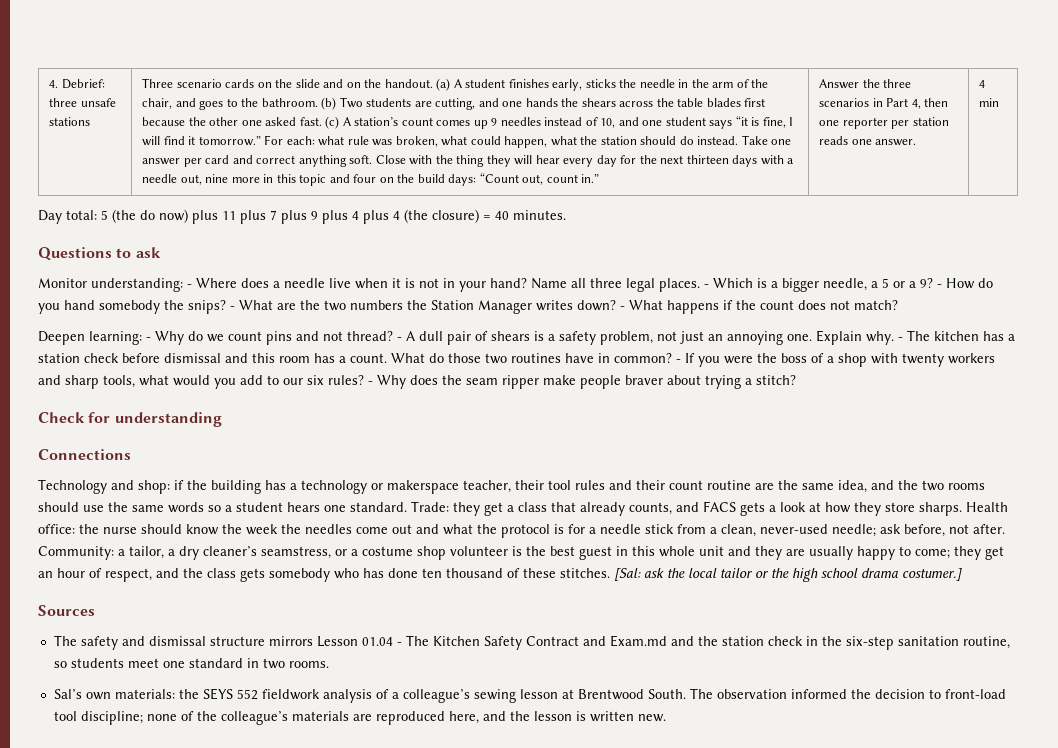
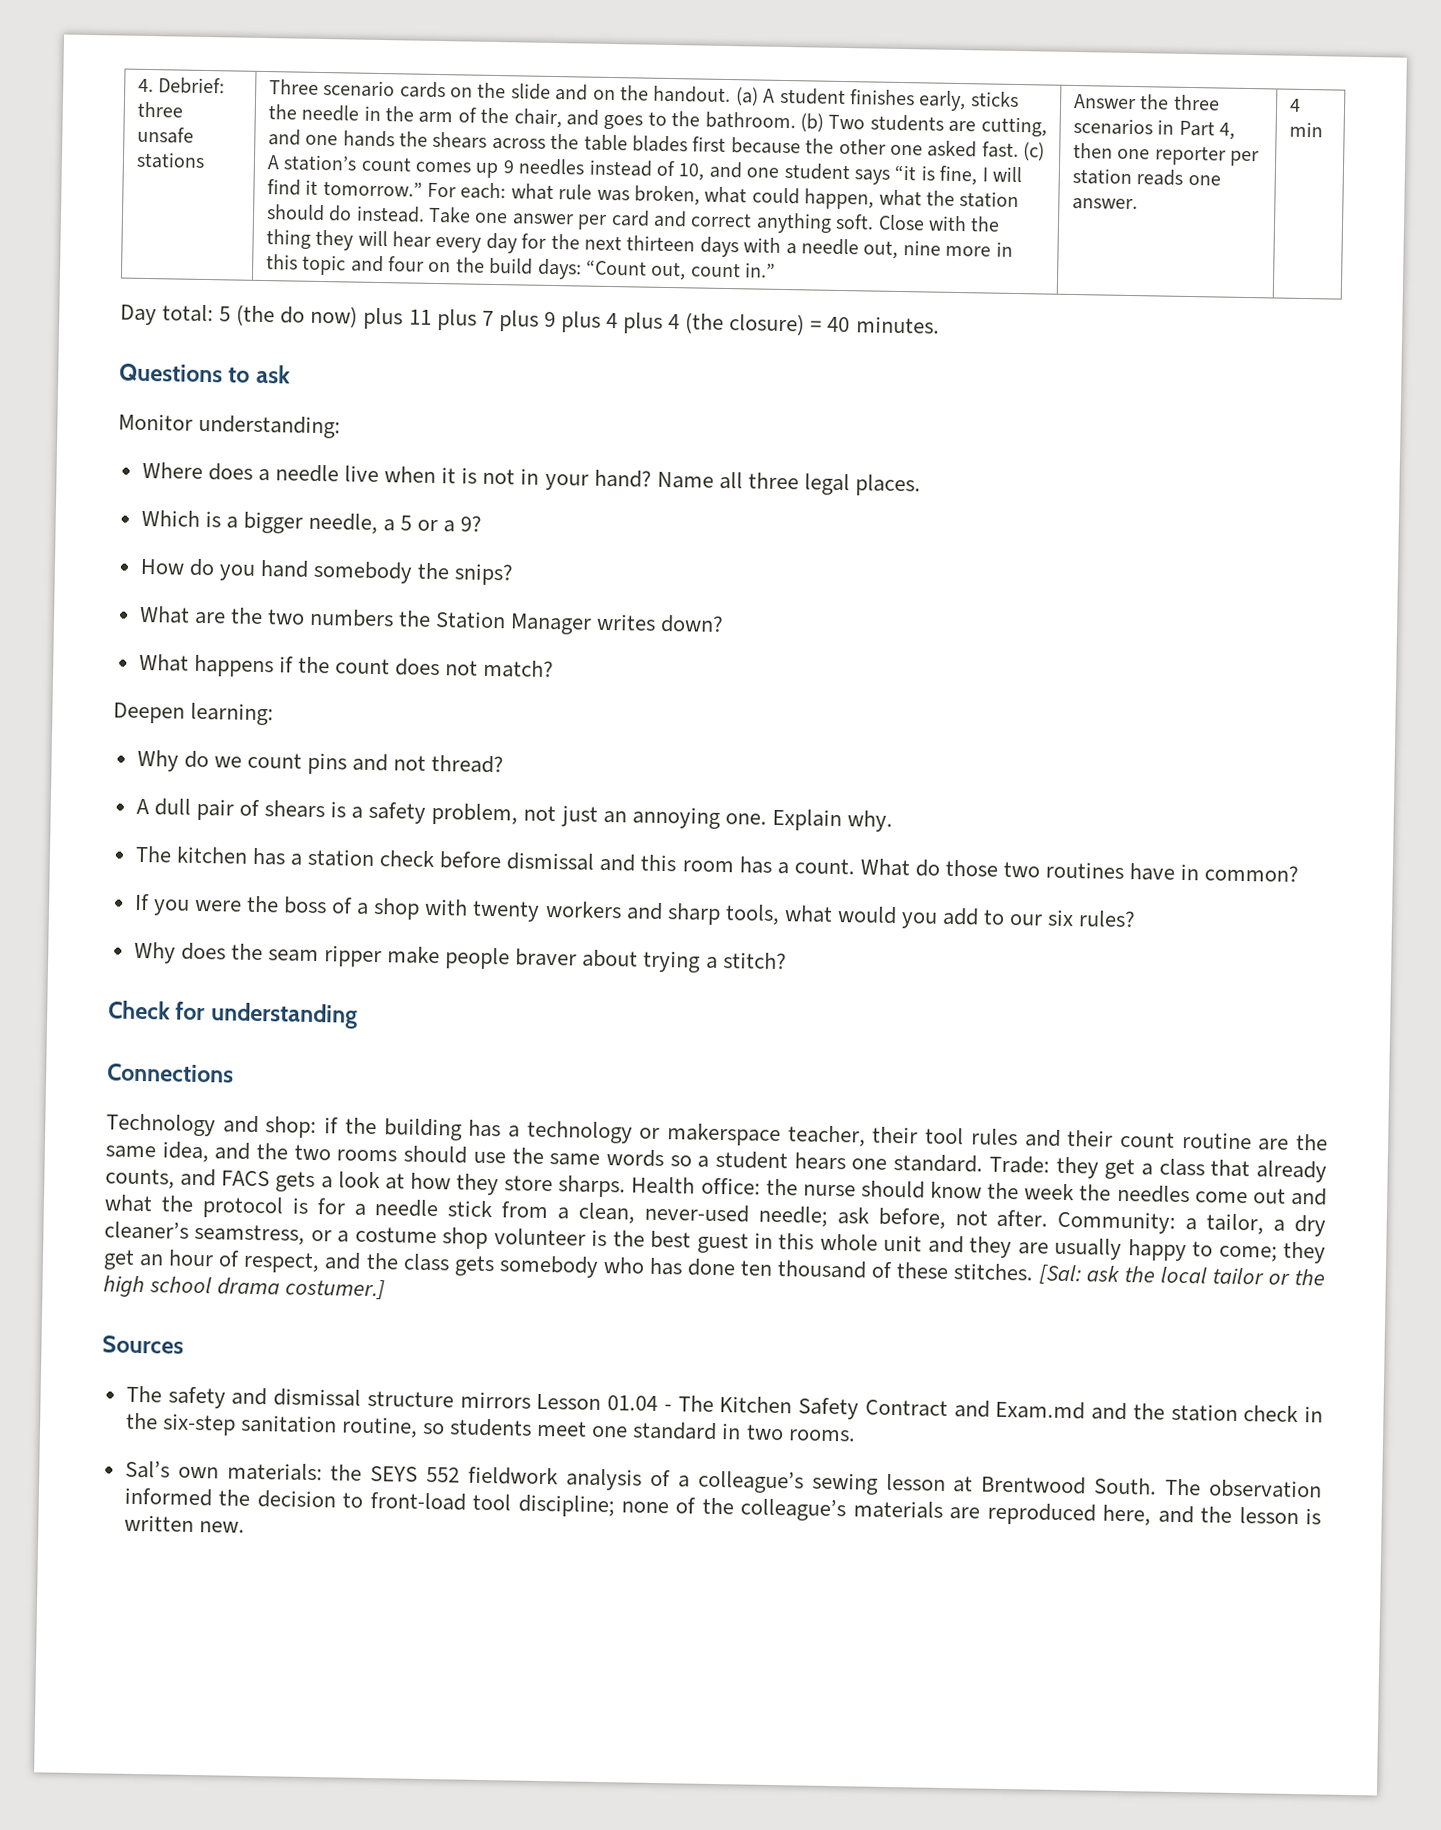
[187,284,192,288] - -> (342, 426) //
[704,284,709,288] - -> (921, 485) //
[937,284,942,288] - -> (483, 523) //
[230,306,235,310] - -> (515, 574) //
[620,306,625,310] - -> (725, 624) //
[146,337,151,341] - -> (275, 714) //
[397,337,402,341] - -> (505, 764) //
[898,337,903,341] - -> (893, 821) //
[676,359,681,363] - -> (1300, 873) //
[368,381,373,385] - -> (1137, 919) //

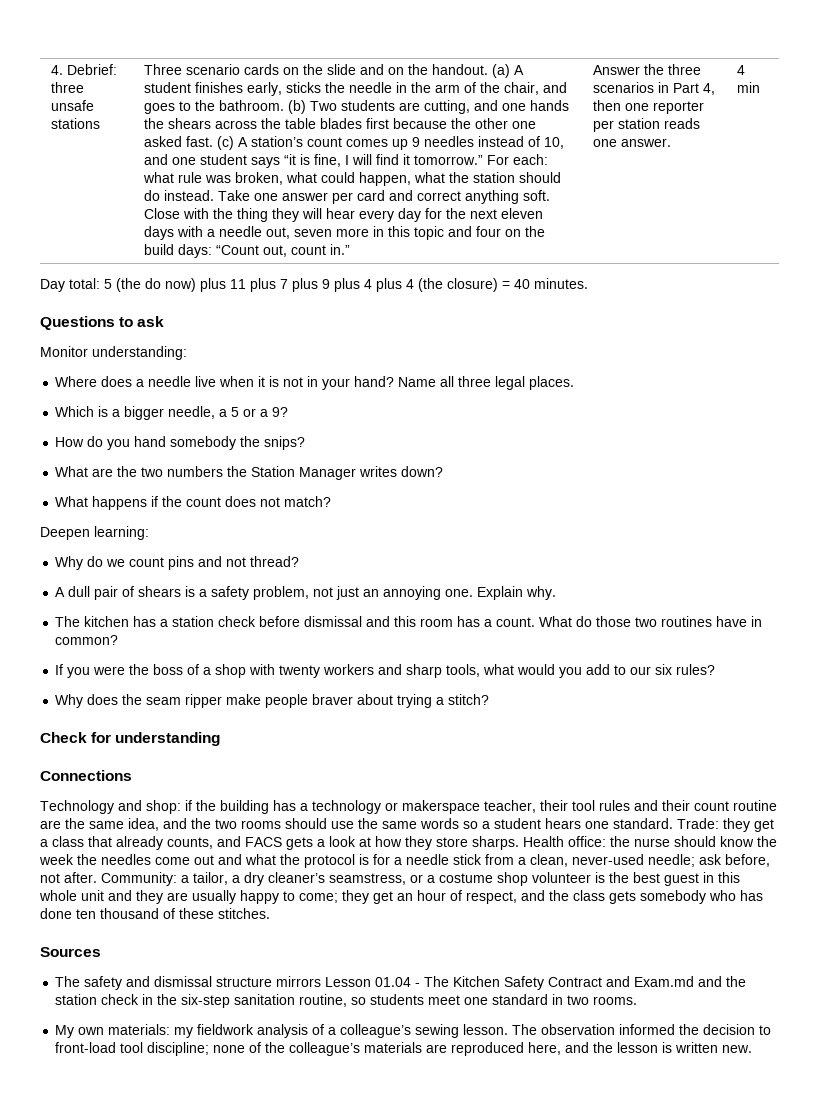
[626,235,696,252] thirteen -> [501,208,544,219] eleven
[902,240,941,256] nine -> [294,229,333,237] seven
[1038,1264,1325,1286] [103,1275,386,1301] [Sal: ask the local tailor or the high school drama costumer.] -> (270, 913) none
[124,1460,170,1479] Sal’s -> [55,1025,75,1038] My
[330,1464,461,1483] the SEYS 552 -> [174,1027,194,1038] my
[885,1473,1158,1495] lesson at Brentwood South. -> [463,1024,509,1035] lesson.

